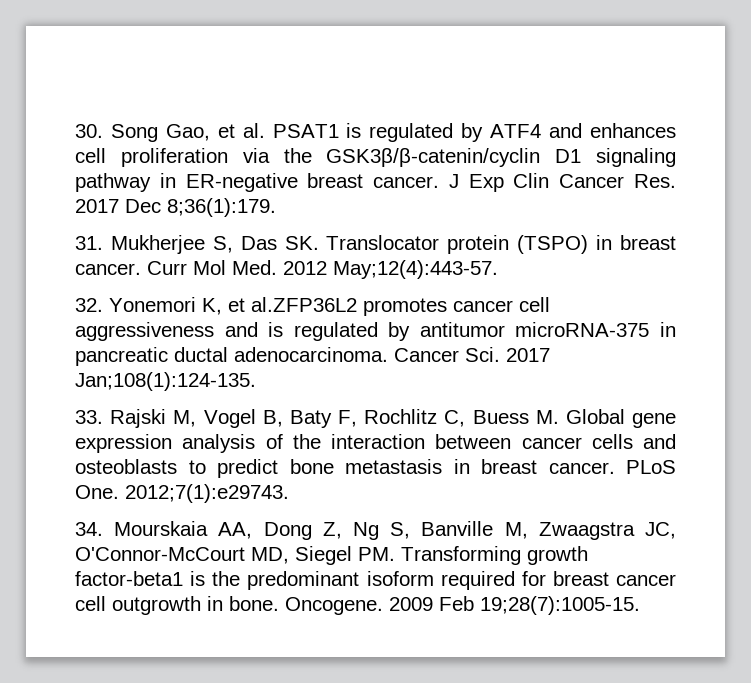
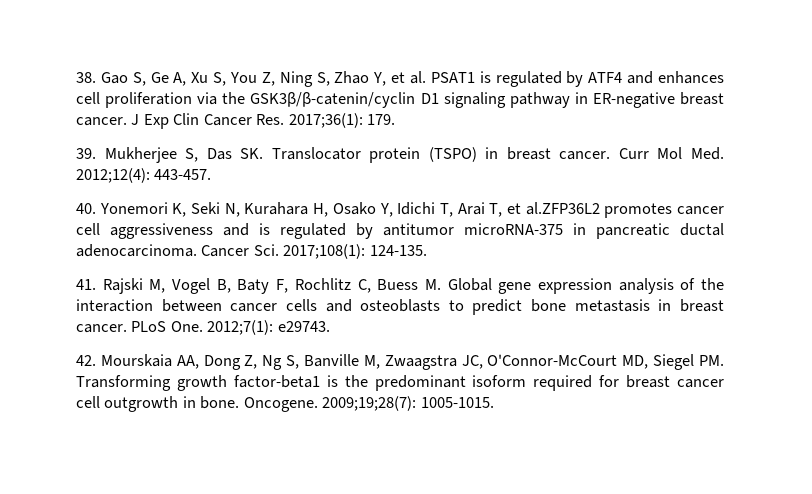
[75,124,210,142] 30. Song Gao, -> [76,71,387,87] 38. Gao S, Ge A, Xu S, You Z, Ning S, Zhao Y,
[75,198,276,217] [75,236,103,250] 2017 Dec 8;36(1):179. // 31. -> [288,113,396,128] [76,148,96,159] 2017;36(1): 179. // 39.
[283,260,498,279] [75,297,222,315] 2012 May;12(4):443-57. // 32. Yonemori K, -> [76,168,212,183] [76,202,503,217] 2012;12(4): 443-457. // 40. Yonemori K, Seki N, Kurahara H, Osako Y, Idichi T, Arai T,
[506,348,550,362] [75,372,256,391] [75,410,103,424] 2017 Jan;108(1):124-135. // 33. -> [283,244,427,259] [76,279,96,290] 2017;108(1): 124-135. // 41.
[125,484,289,503] [75,522,103,536] 2012;7(1):e29743. // 34. -> [207,320,330,335] [76,355,96,366] 2012;7(1): e29743. // 42.
[389,596,640,615] 2009 Feb 19;28(7):1005-15. -> [322,396,494,411] 2009;19;28(7): 1005-1015.

